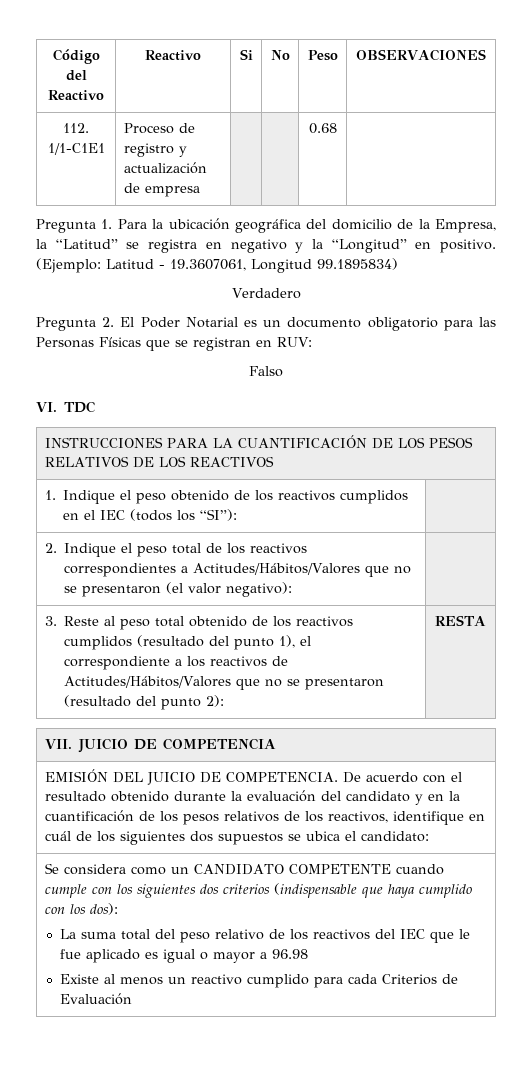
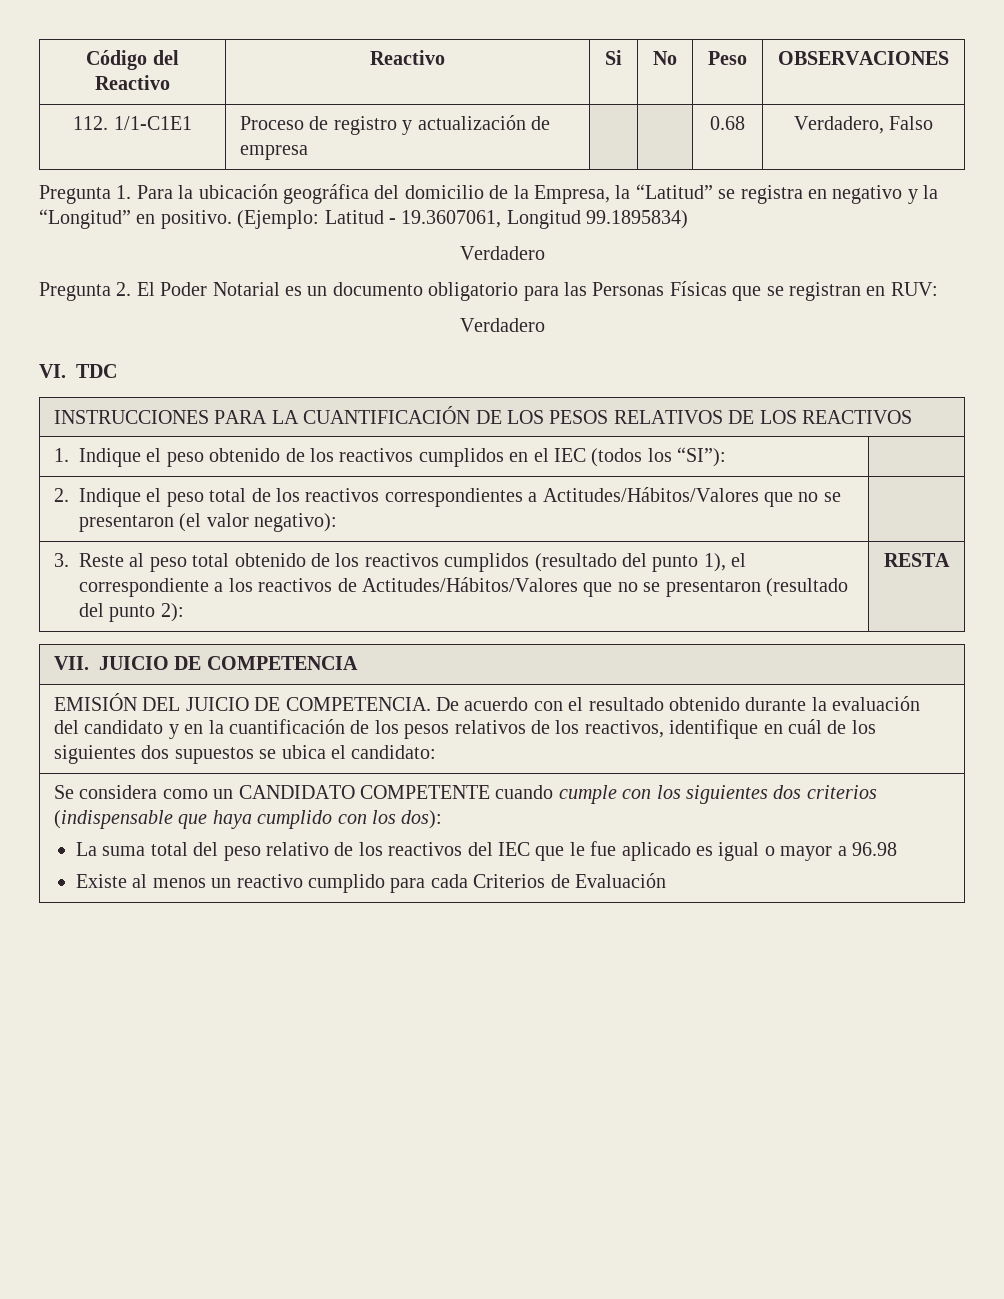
(337, 128) none -> [793,116,934,134] Verdadero, Falso
[249,366,283,377] Falso -> [459,318,545,332] Verdadero

